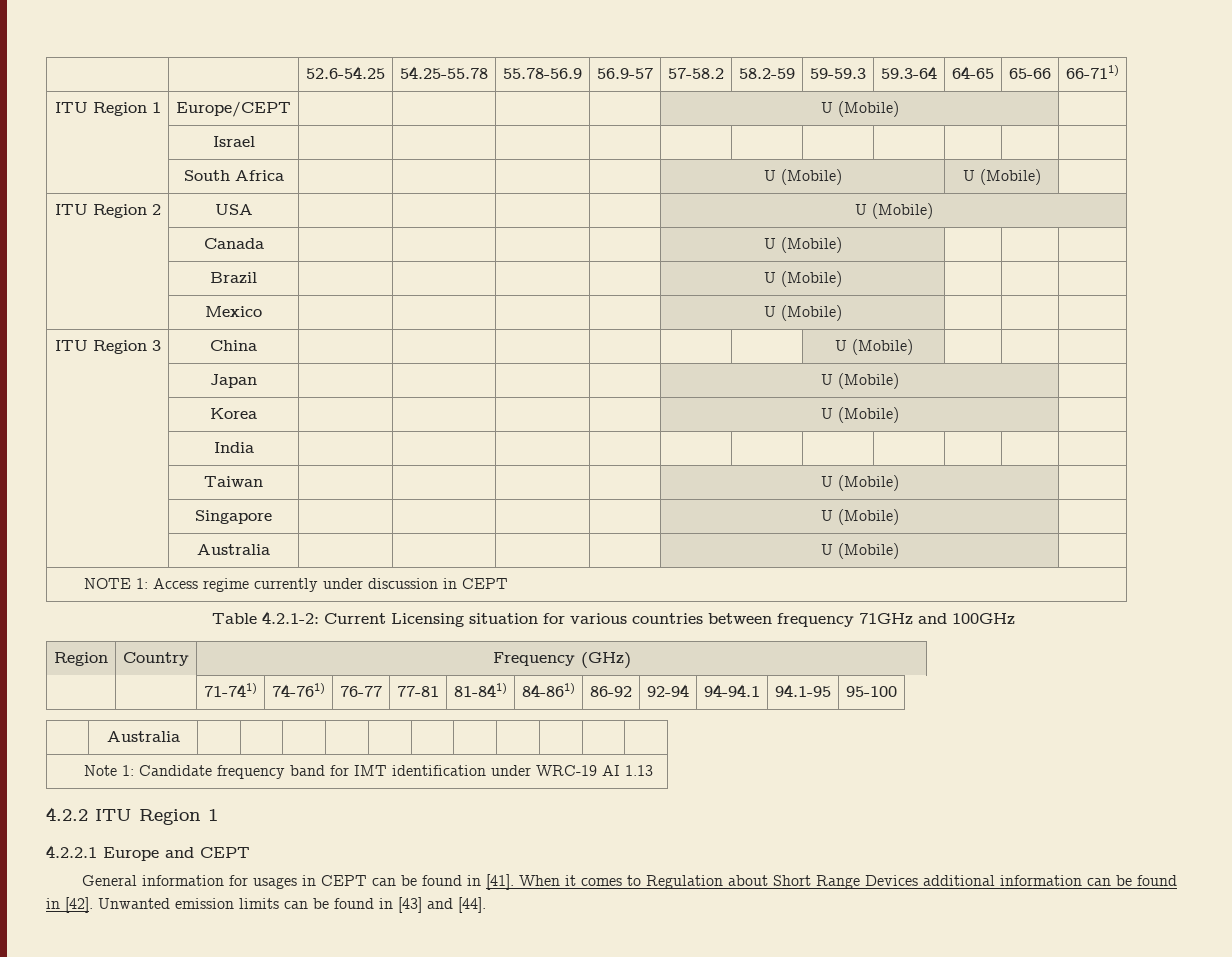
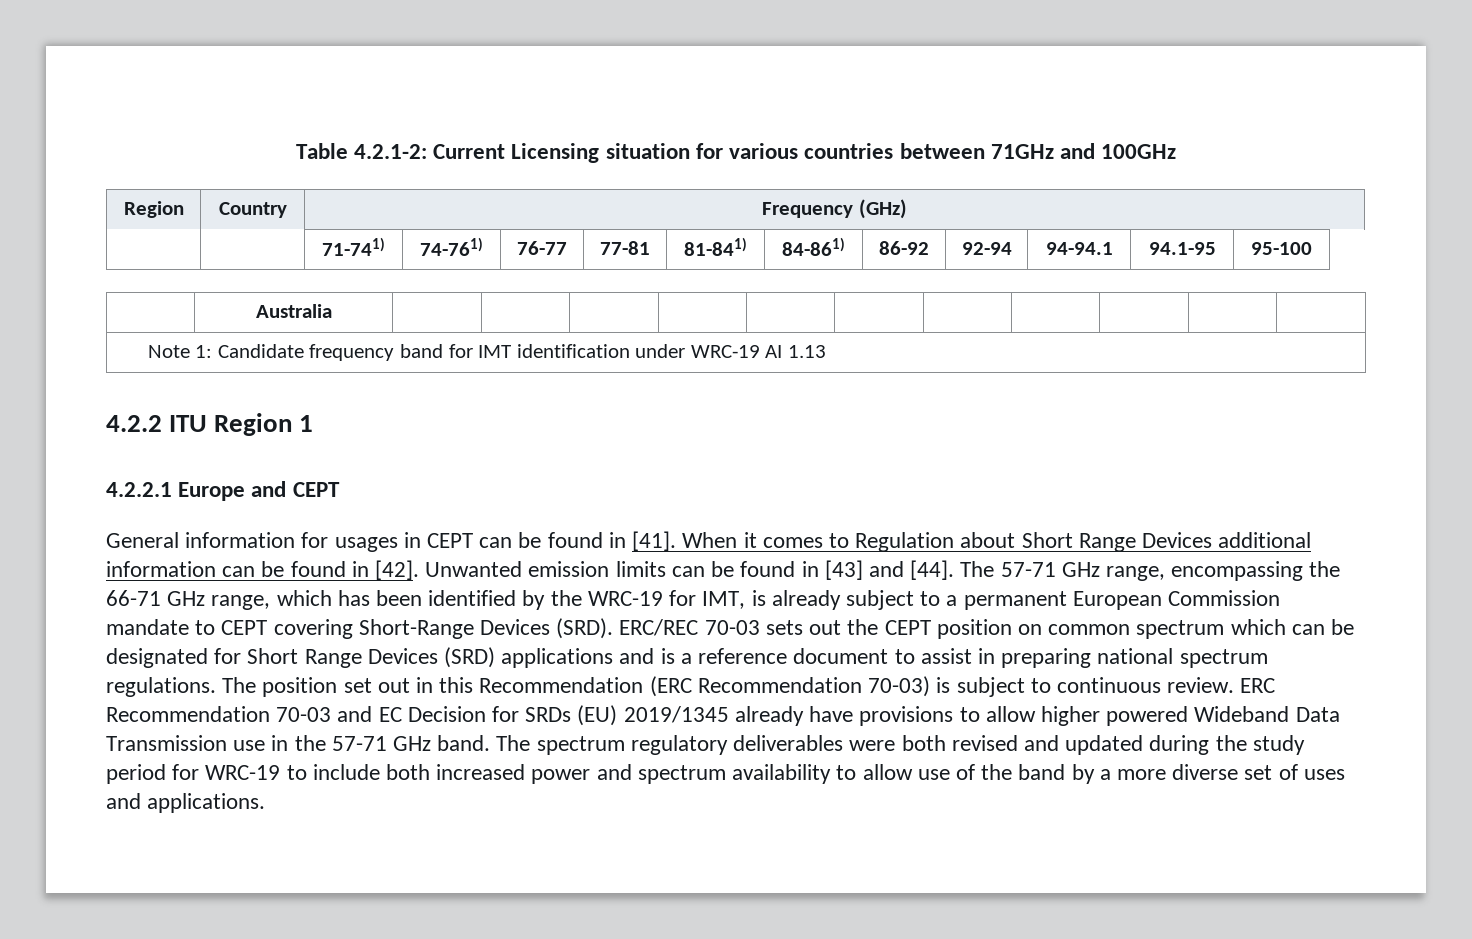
[306,66,385,79] [400,66,489,79] [503,68,582,79] [597,68,653,79] [668,68,724,79] [739,68,795,79] [810,68,866,79] [881,66,937,79] [952,66,994,79] [1009,68,1051,79] [1066,65,1119,79] [54,102,161,116] [176,101,291,117] [820,101,899,117] [212,136,255,147] [183,170,284,181] [763,169,842,185] [962,169,1041,185] [54,204,161,218] [214,204,253,215] [854,203,933,219] [203,238,264,249] [763,237,842,253] [210,272,257,284] [763,271,842,287] [205,306,262,317] [763,305,842,321] [54,340,161,354] [210,340,257,351] [834,339,913,355] [210,374,257,388] [820,373,899,389] [210,408,257,419] [820,407,899,423] [213,442,254,453] [204,476,263,487] [820,475,899,491] [195,510,272,524] [820,509,899,525] [197,544,270,555] [820,543,899,559] [83,578,508,592] | | 52.6-54.25 | 54.25-55.78 | 55.78-56.9 | 56.9-57 | 57-58.2 | 58.2-59 | 59-59.3 | 59.3-64 | 64-65 | 65-66 | 66-711) // ITU Region 1 | Europe/CEPT | | | | | U (Mobile) | // | Israel | | | | | | | | | | | // | South Africa | | | | | U (Mobile) | U (Mobile) | // ITU Region 2 | USA | | | | | U (Mobile) // | Canada | | | | | U (Mobile) | | | // | Brazil | | | | | U (Mobile) | | | // | Mexico | | | | | U (Mobile) | | | // ITU Region 3 | China | | | | | | | U (Mobile) | | | // | Japan | | | | | U (Mobile) | // | Korea | | | | | U (Mobile) | // | India | | | | | | | | | | | // | Taiwan | | | | | U (Mobile) | // | Singapore | | | | | U (Mobile) | // | Australia | | | | | U (Mobile) | // NOTE 1: Access regime currently under discussion in CEPT // -> (295, 151) none
[776,613,854,627] frequency -> (985, 151) none
(486, 905) none -> [960,561,1341,581] [106,590,1280,610] [106,618,1354,639] [106,647,1268,668] [106,676,1276,697] [106,705,1340,726] [106,735,1305,755] [106,764,1345,784] [106,793,266,813] The 57-71 GHz range, encompassing the 66-71 GHz range, which has been identified by the WRC-19 for IMT, is already subject to a permanent European Commission mandate to CEPT covering Short-Range Devices (SRD). ERC/REC 70-03 sets out the CEPT position on common spectrum which can be designated for Short Range Devices (SRD) applications and is a reference document to assist in preparing national spectrum regulations. The position set out in this Recommendation (ERC Recommendation 70-03) is subject to continuous review. ERC Recommendation 70-03 and EC Decision for SRDs (EU) 2019/1345 already have provisions to allow higher powered Wideband Data Transmission use in the 57-71 GHz band. The spectrum regulatory deliverables were both revised and updated during the study period for WRC-19 to include both increased power and spectrum availability to allow use of the band by a more diverse set of uses and applications.

